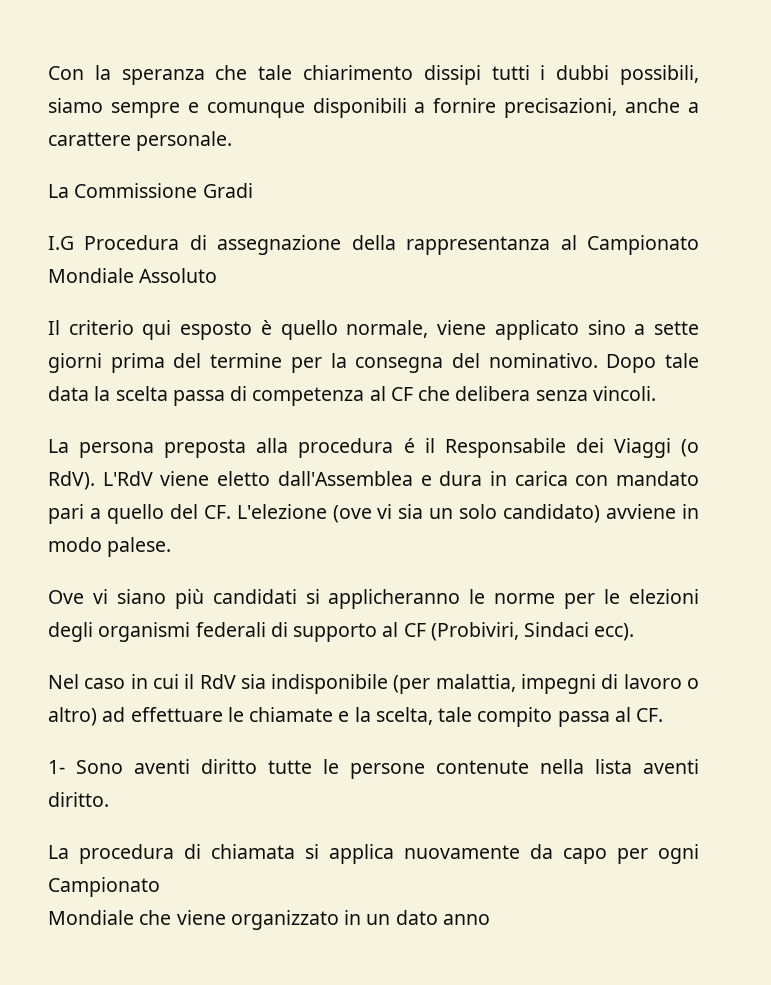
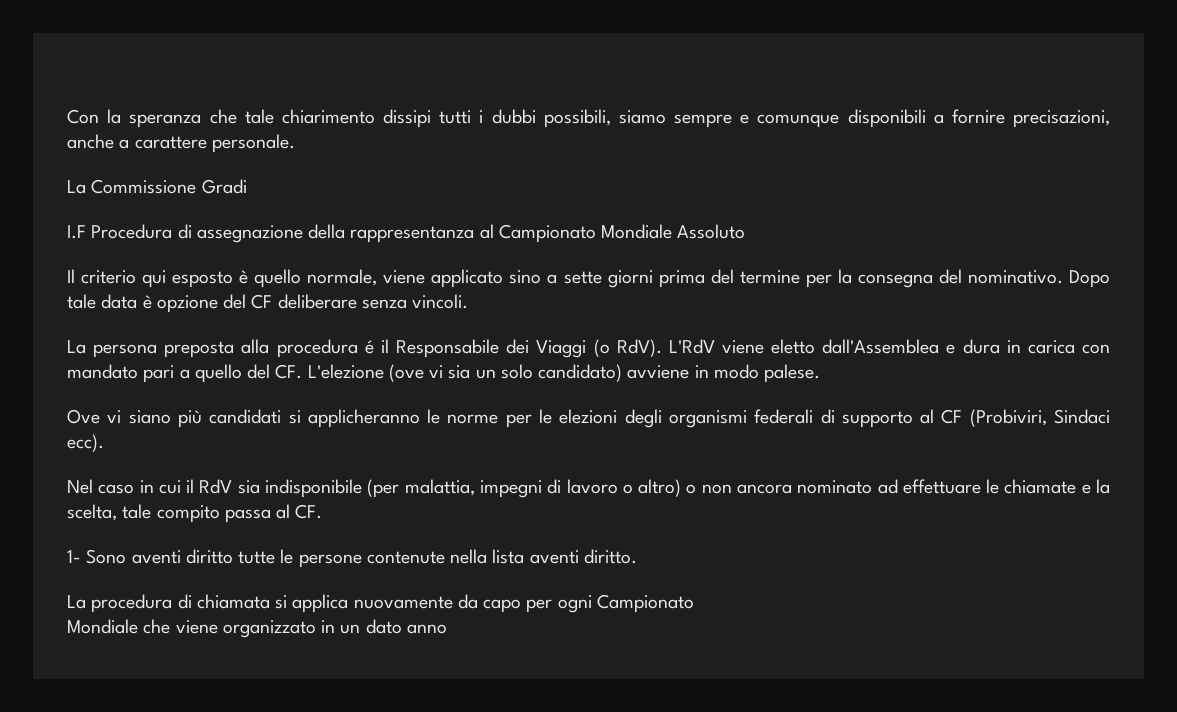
[48,236,74,250] I.G -> [67,225,86,239] I.F
[94,386,531,406] la scelta passa di competenza al CF che delibera -> [142,294,357,313] è opzione del CF deliberare
(97, 716) none -> [686,480,873,494] o non ancora nominato

